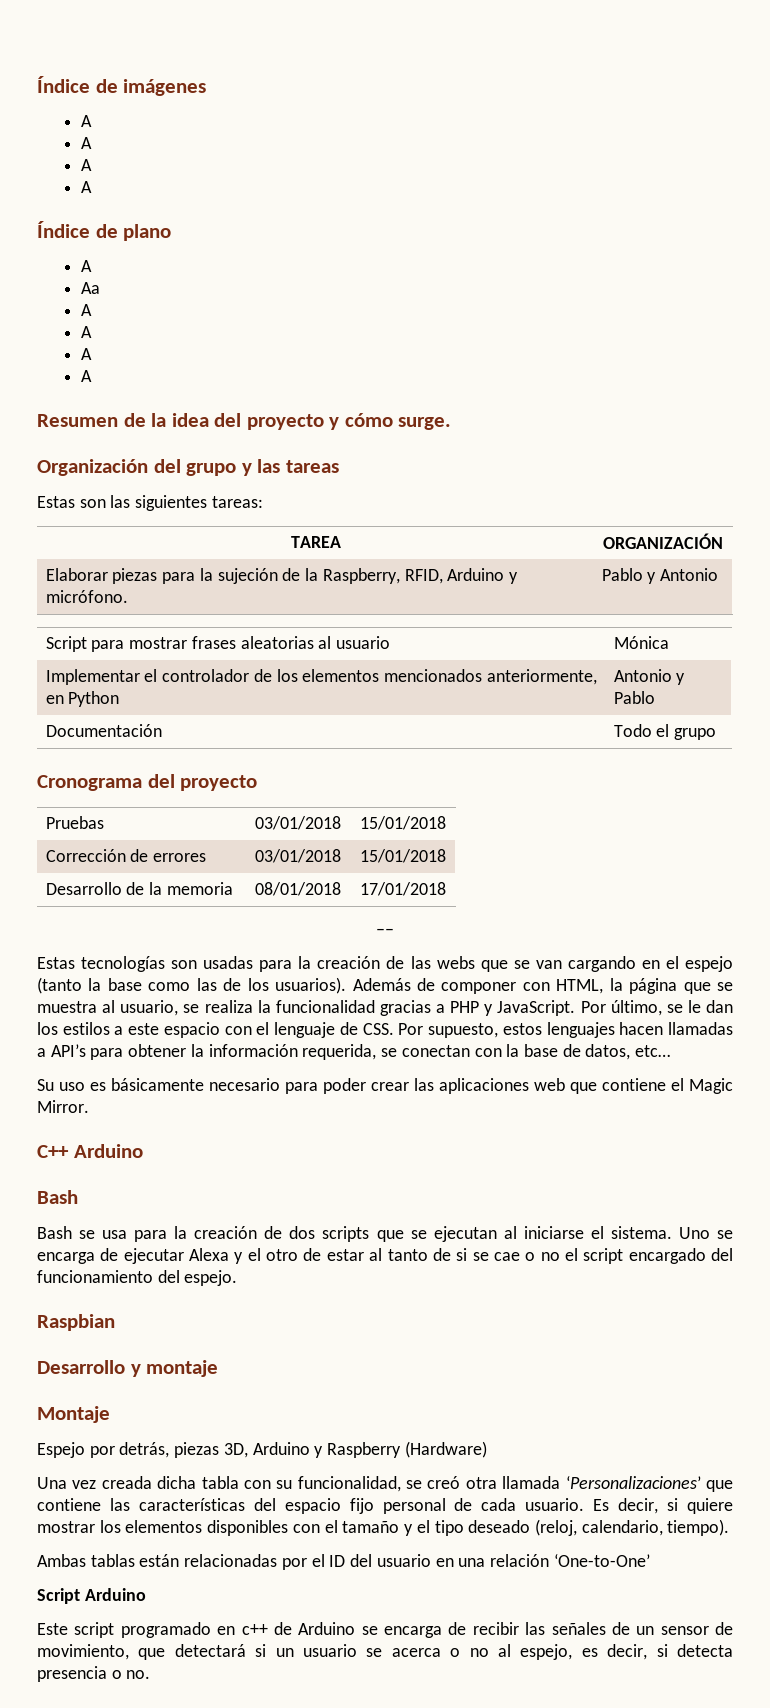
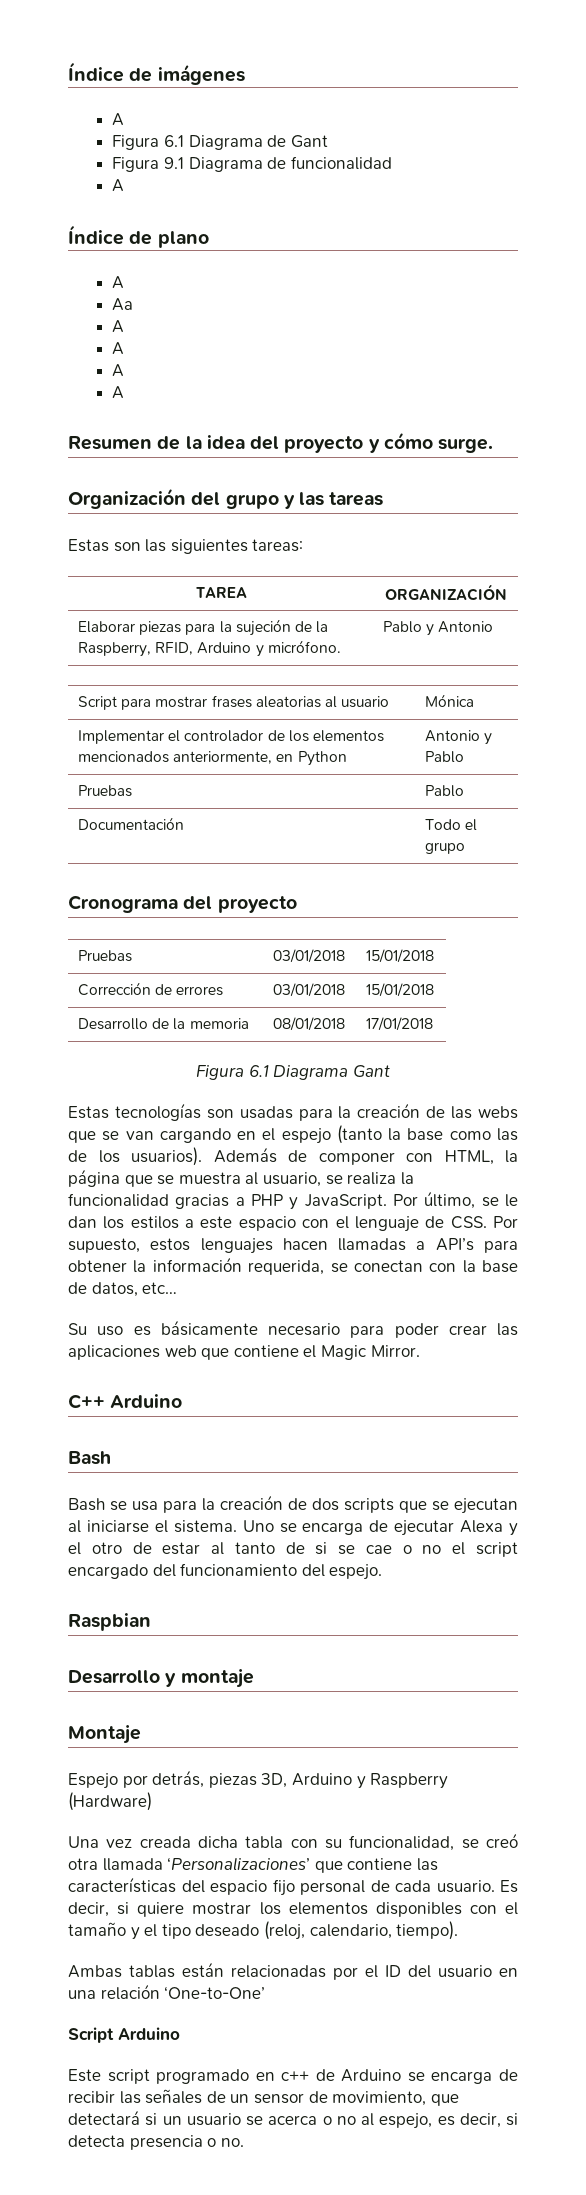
[80,137,92,149] [80,159,92,171] A // A -> [112,135,328,150] [112,156,392,172] Figura 6.1 Diagrama de Gant // Figura 9.1 Diagrama de funcionalidad
(655, 697) none -> [78,785,133,797] [425,785,465,797] // Pruebas | Pablo
[376,928,394,935] –– -> [196,1065,390,1080] Figura 6.1 Diagrama Gant

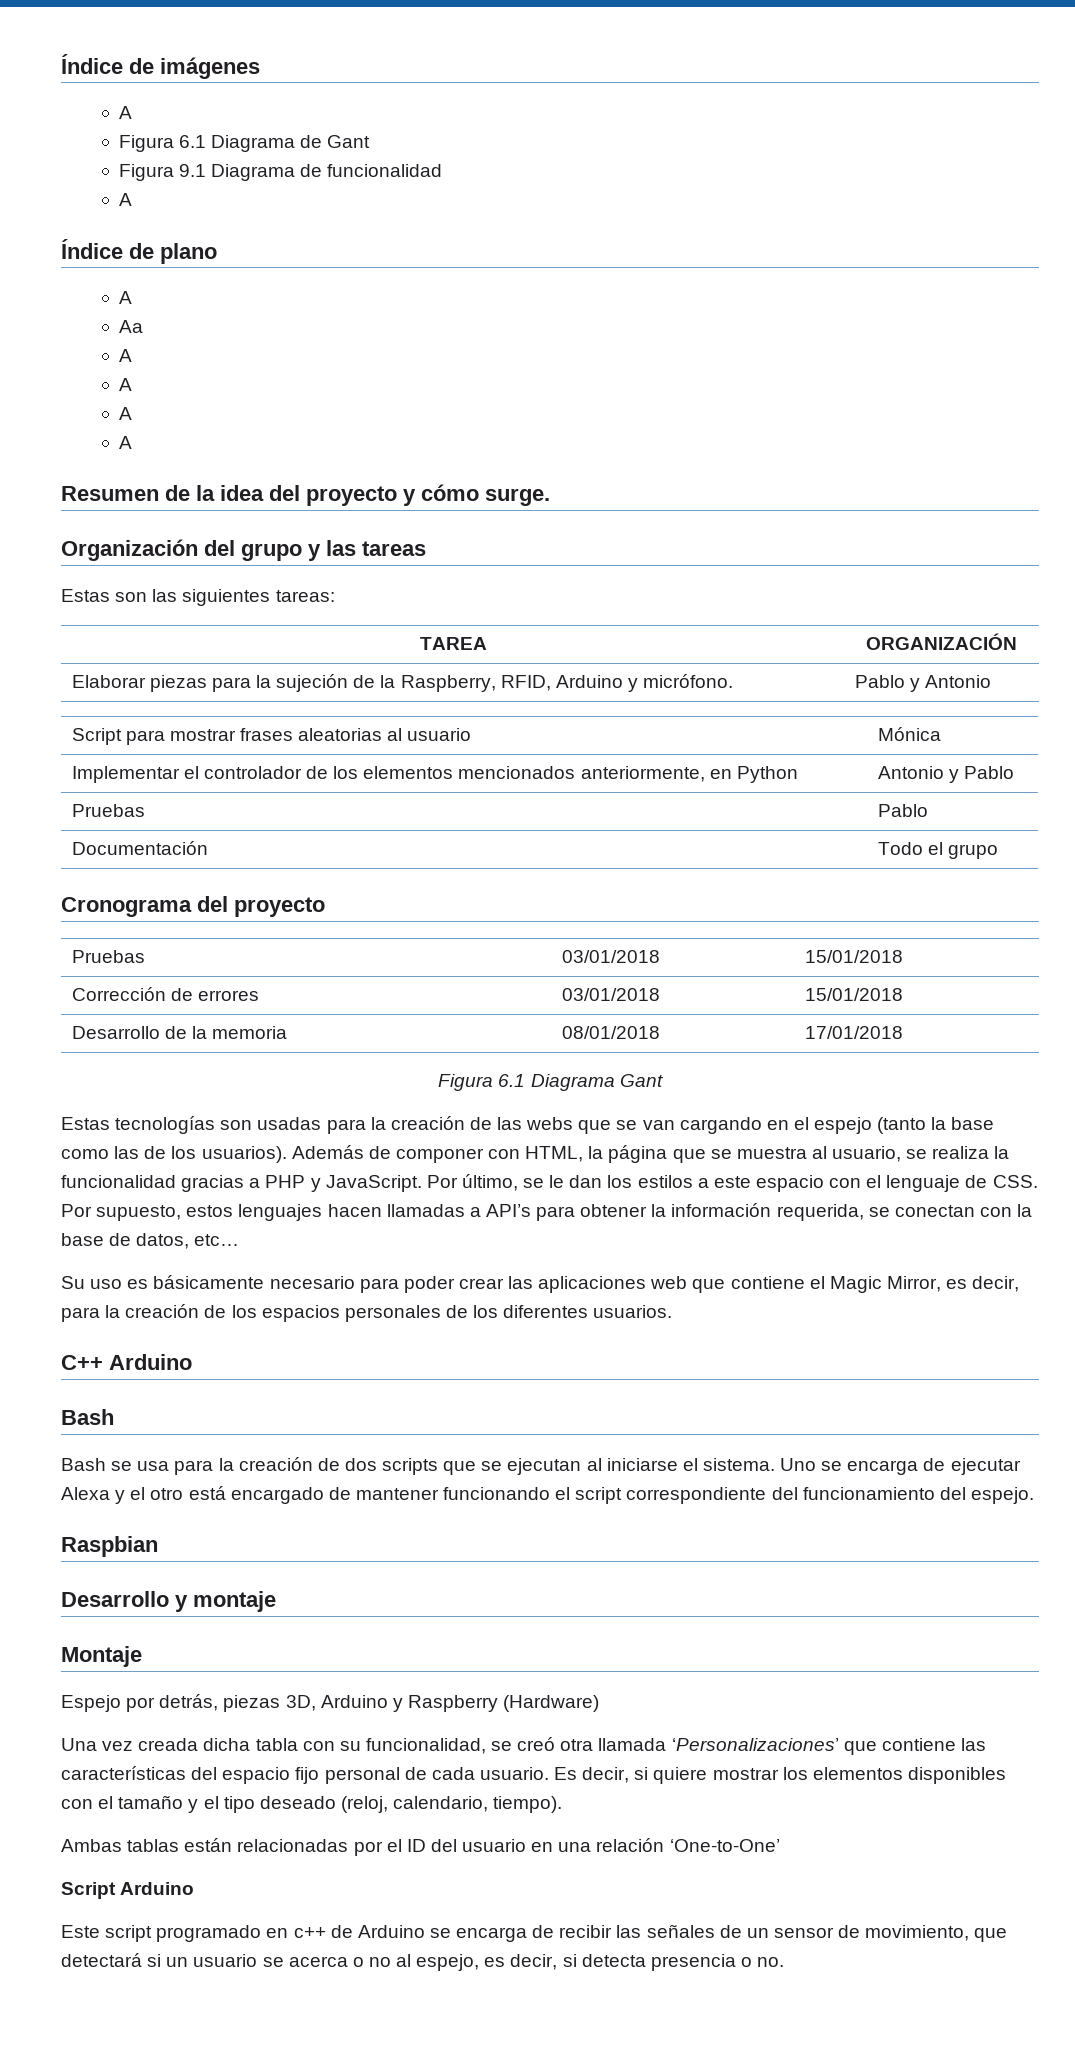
[370,1345,420,1357] Mirror. -> [886,1276,1020,1292] [61,1304,673,1322] Mirror, es decir, para la creación de los espacios personales de los diferentes usuarios.
[132,1542,442,1555] de estar al tanto de si se cae o no -> [188,1486,551,1504] está encargado de mantener funcionando
[68,1564,148,1579] encargado -> [626,1487,767,1504] correspondiente

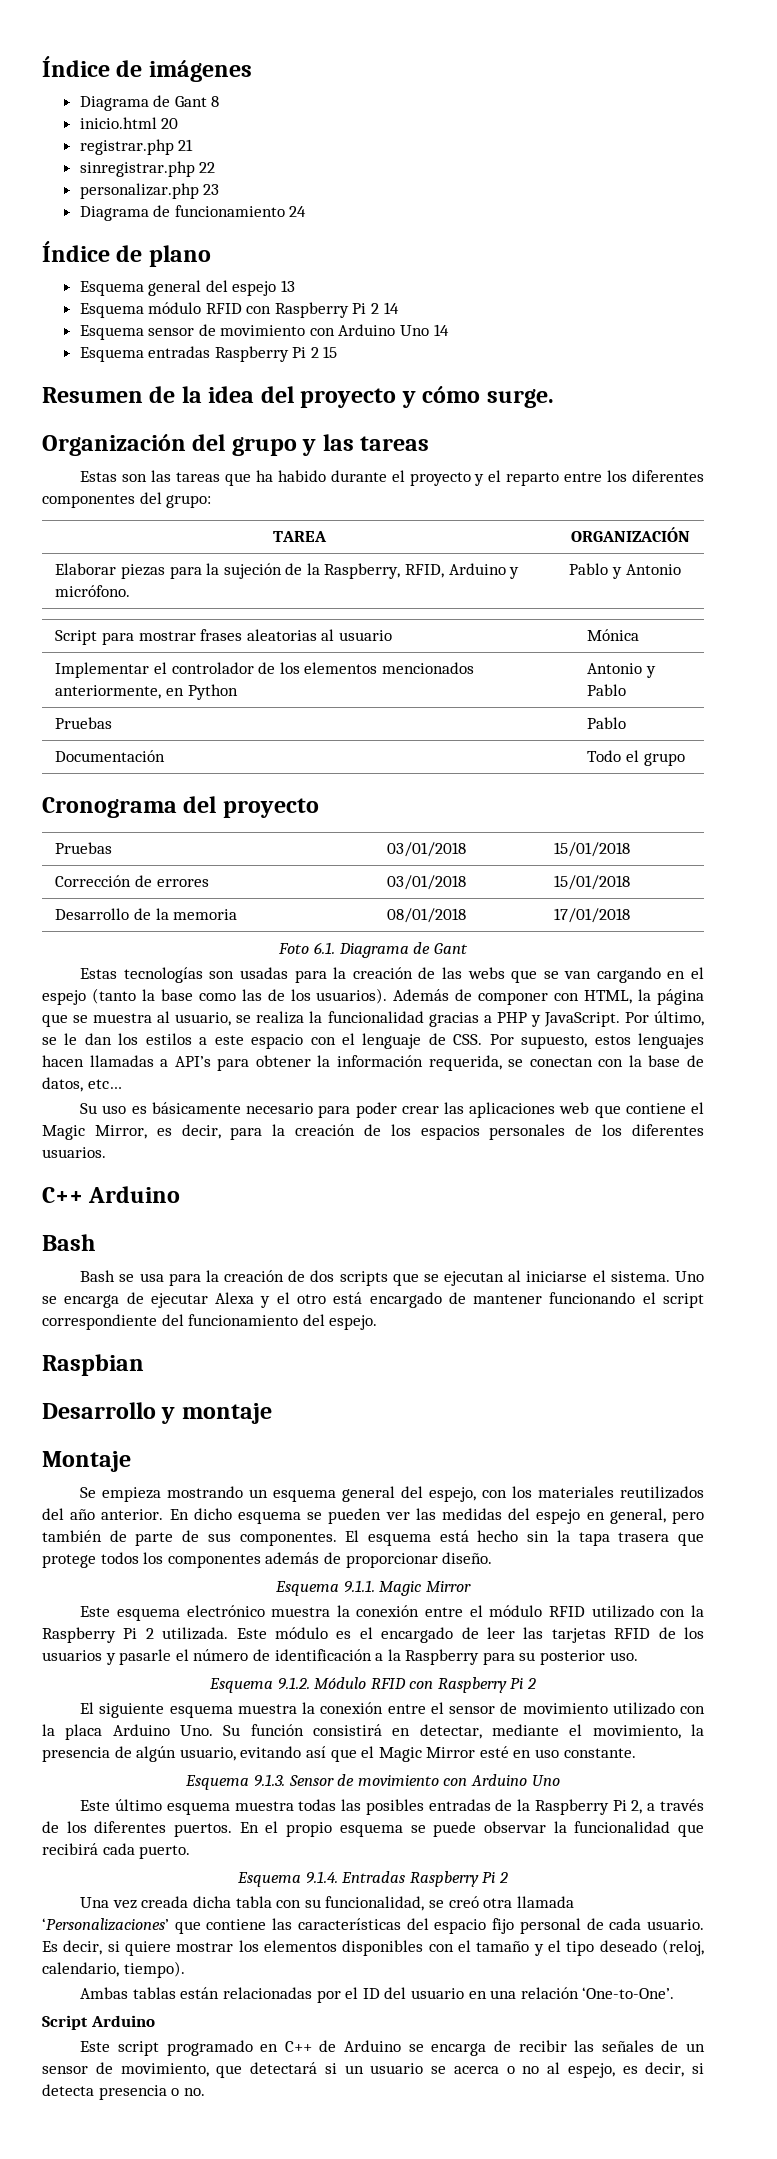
[118,106,132,119] [118,135,371,152] [118,164,443,181] [118,193,132,206] [61,239,217,264] [118,291,132,304] [118,320,143,333] [118,349,132,362] [118,378,132,391] [118,407,132,420] [118,436,132,449] A // Figura 6.1 Diagrama de Gant // Figura 9.1 Diagrama de funcionalidad // A // Índice de plano // A // Aa // A // A // A // A -> [79,95,220,111] [79,117,179,129] [79,139,194,155] [79,161,216,177] [79,183,220,199] [79,205,307,221] [42,241,211,267] [79,280,295,296] [79,302,399,318] [79,324,449,340] [79,346,338,362] Diagrama de Gant 8 // inicio.html 20 // registrar.php 21 // sinregistrar.php 22 // personalizar.php 23 // Diagrama de funcionamiento 24 // Índice de plano // Esquema general del espejo 13 // Esquema módulo RFID con Raspberry Pi 2 14 // Esquema sensor de movimiento con Arduino Uno 14 // Esquema entradas Raspberry Pi 2 15
[182,589,335,606] siguientes tareas: -> [176,470,704,486] [42,492,212,508] tareas que ha habido durante el proyecto y el reparto entre los diferentes componentes del grupo:
[438,1074,615,1091] Figura 6.1 Diagrama -> [278,942,431,958] Foto 6.1. Diagrama de
[61,1694,600,1712] Espejo por detrás, piezas 3D, Arduino y Raspberry (Hardware) -> [80,1486,704,1502] [42,1508,704,1524] [42,1530,704,1546] [42,1552,493,1568] [275,1580,471,1596] [80,1605,704,1621] [42,1627,704,1643] [42,1649,638,1665] [208,1677,537,1693] [80,1702,706,1718] [42,1724,704,1740] [42,1746,636,1762] [185,1774,560,1790] [80,1799,705,1815] [42,1821,704,1837] [42,1843,191,1859] [237,1871,508,1887] Se empieza mostrando un esquema general del espejo, con los materiales reutilizados del año anterior. En dicho esquema se pueden ver las medidas del espejo en general, pero también de parte de sus componentes. El esquema está hecho sin la tapa trasera que protege todos los componentes además de proporcionar diseño. // Esquema 9.1.1. Magic Mirror // Este esquema electrónico muestra la conexión entre el módulo RFID utilizado con la Raspberry Pi 2 utilizada. Este módulo es el encargado de leer las tarjetas RFID de los usuarios y pasarle el número de identificación a la Raspberry para su posterior uso. // Esquema 9.1.2. Módulo RFID con Raspberry Pi 2 // El siguiente esquema muestra la conexión entre el sensor de movimiento utilizado con la placa Arduino Uno. Su función consistirá en detectar, mediante el movimiento, la presencia de algún usuario, evitando así que el Magic Mirror esté en uso constante. // Esquema 9.1.3. Sensor de movimiento con Arduino Uno // Este último esquema muestra todas las posibles entradas de la Raspberry Pi 2, a través de los diferentes puertos. En el propio esquema se puede observar la funcionalidad que recibirá cada puerto. // Esquema 9.1.4. Entradas Raspberry Pi 2
[669,1839,780,1852] ‘One-to-One’ -> [582,1987,675,1999] ‘One-to-One’.
[293,1927,326,1938] c++ -> [284,2041,312,2052] C++

